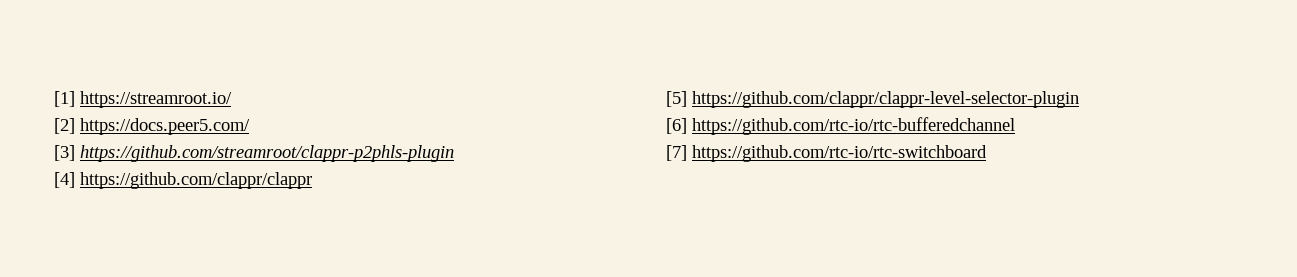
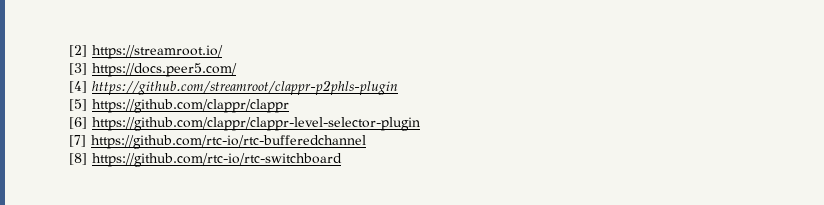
[54,91,75,107] [1] -> [69,45,87,57] [2]
[54,118,75,134] [2] -> [69,63,87,75] [3]
[54,145,75,161] [3] -> [69,81,87,93] [4]
[54,172,75,188] [4] -> [69,99,87,111] [5]
[666,91,687,107] [5] -> [69,117,87,129] [6]
[666,118,687,134] [6] -> [69,135,86,147] [7]
[666,145,687,161] [7] -> [69,153,87,165] [8]

